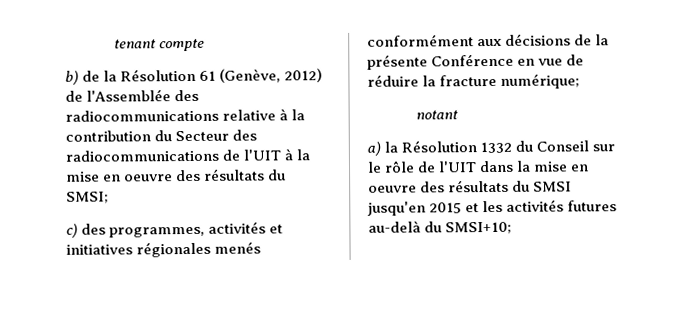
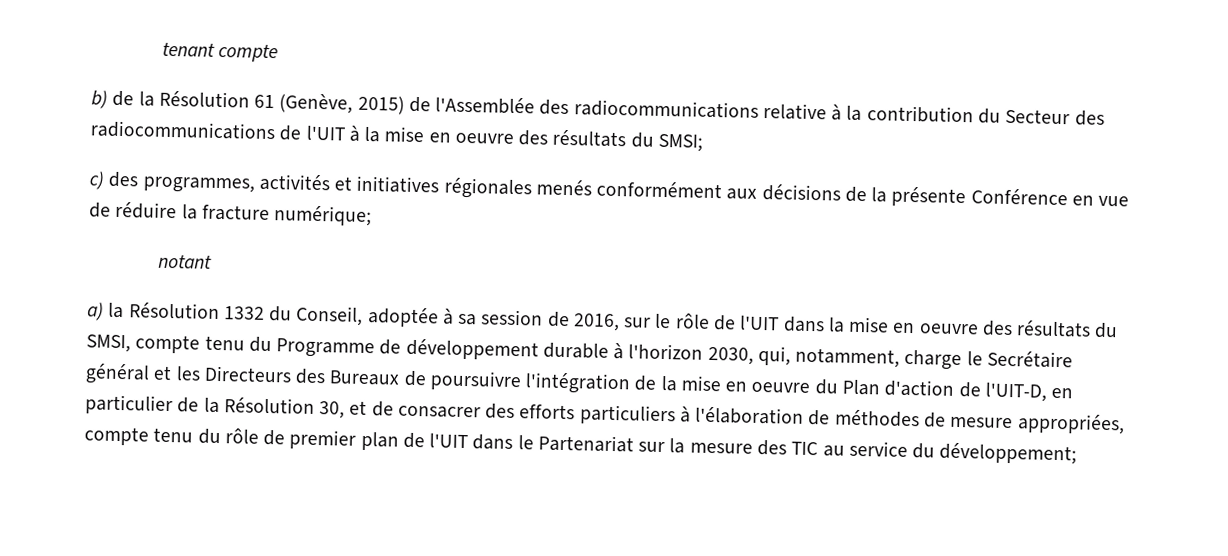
[284,68,324,83] 2012) -> [357,95,405,115] 2015)
[536,140,590,152] Conseil -> [295,305,620,332] Conseil, adoptée à sa session de 2016,
[533,181,573,192] [367,199,618,216] [368,220,513,235] SMSI jusqu'en 2015 et les activités futures au-delà du SMSI+10; -> [86,334,1073,371] [85,363,1074,402] [85,394,1125,435] [84,426,1078,465] SMSI, compte tenu du Programme de développement durable à l'horizon 2030, qui, notamment, charge le Secrétaire général et les Directeurs des Bureaux de poursuivre l'intégration de la mise en oeuvre du Plan d'action de l'UIT-D, en particulier de la Résolution 30, et de consacrer des efforts particuliers à l'élaboration de méthodes de mesure appropriées, compte tenu du rôle de premier plan de l'UIT dans le Partenariat sur la mesure des TIC au service du développement;

